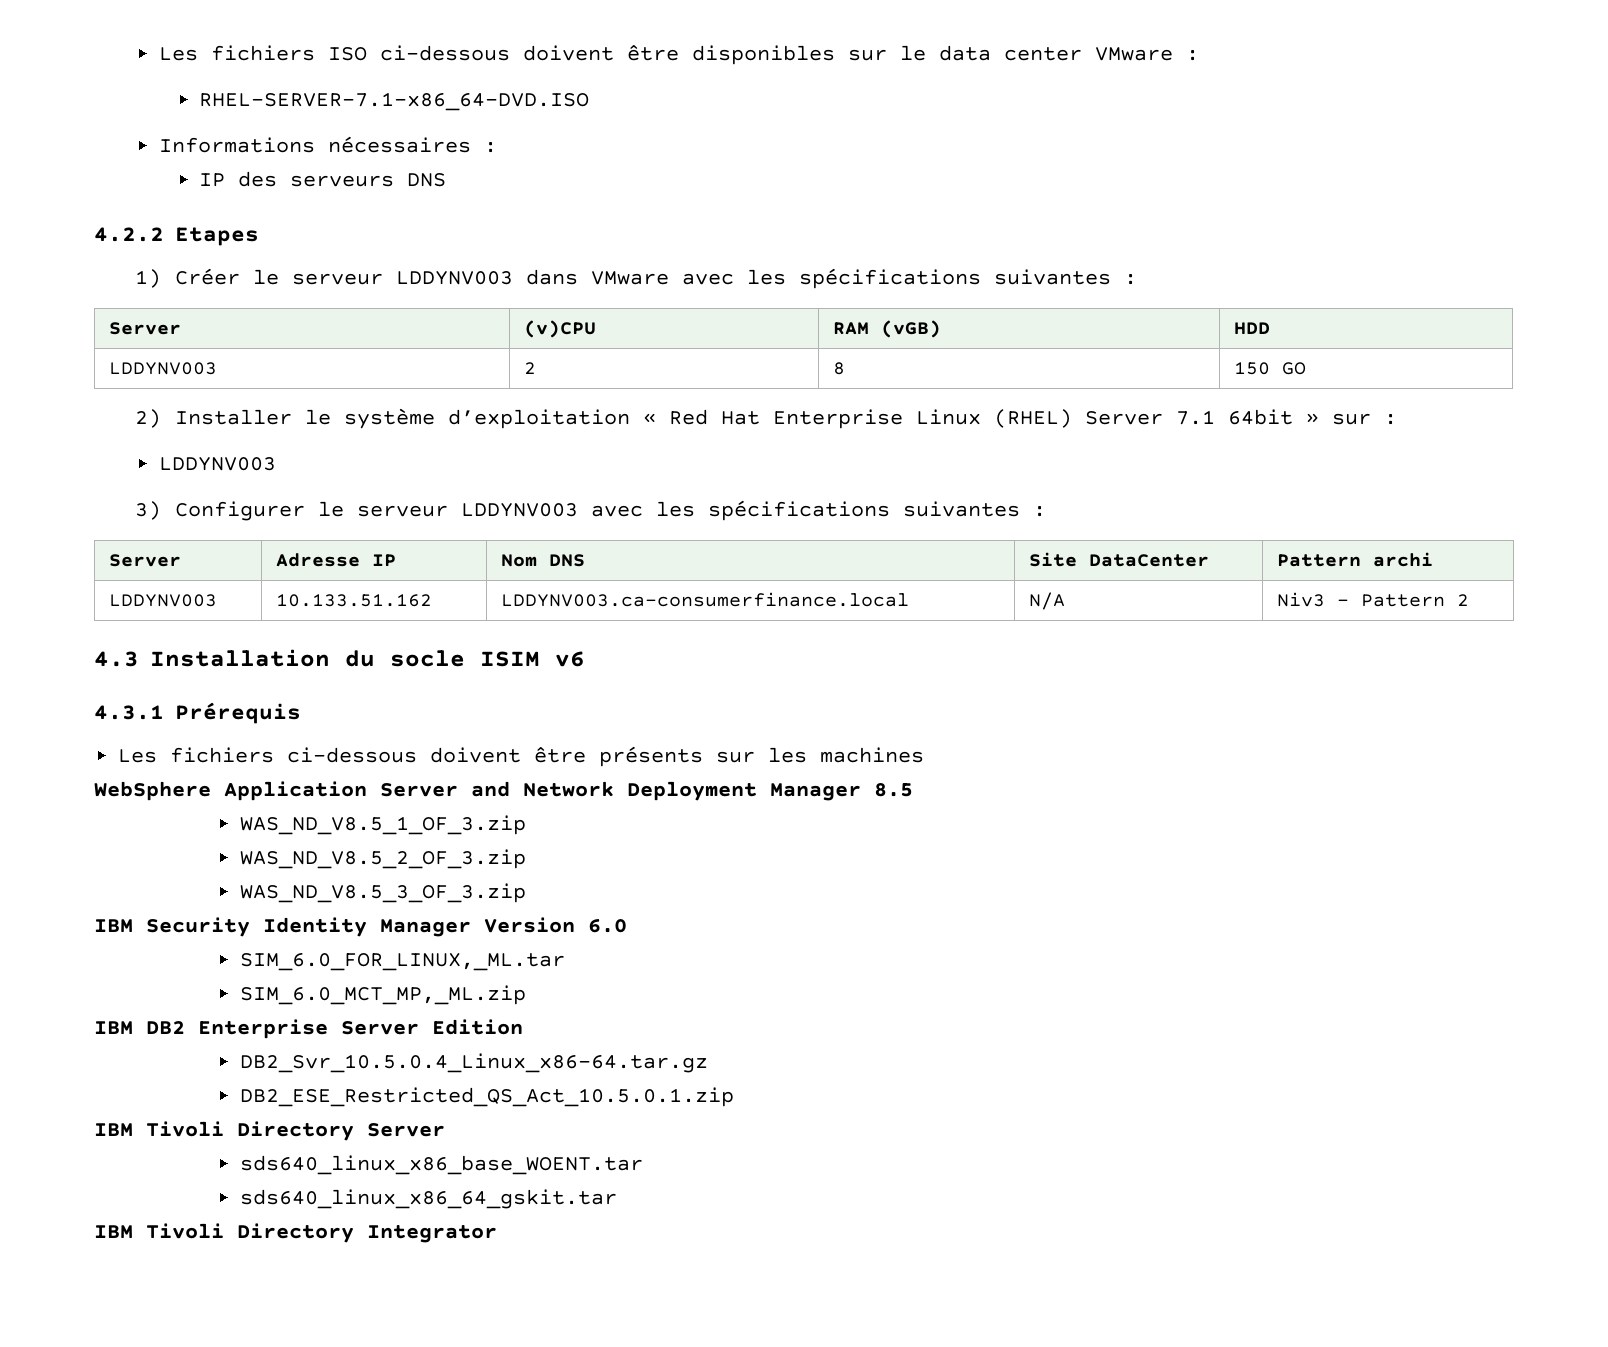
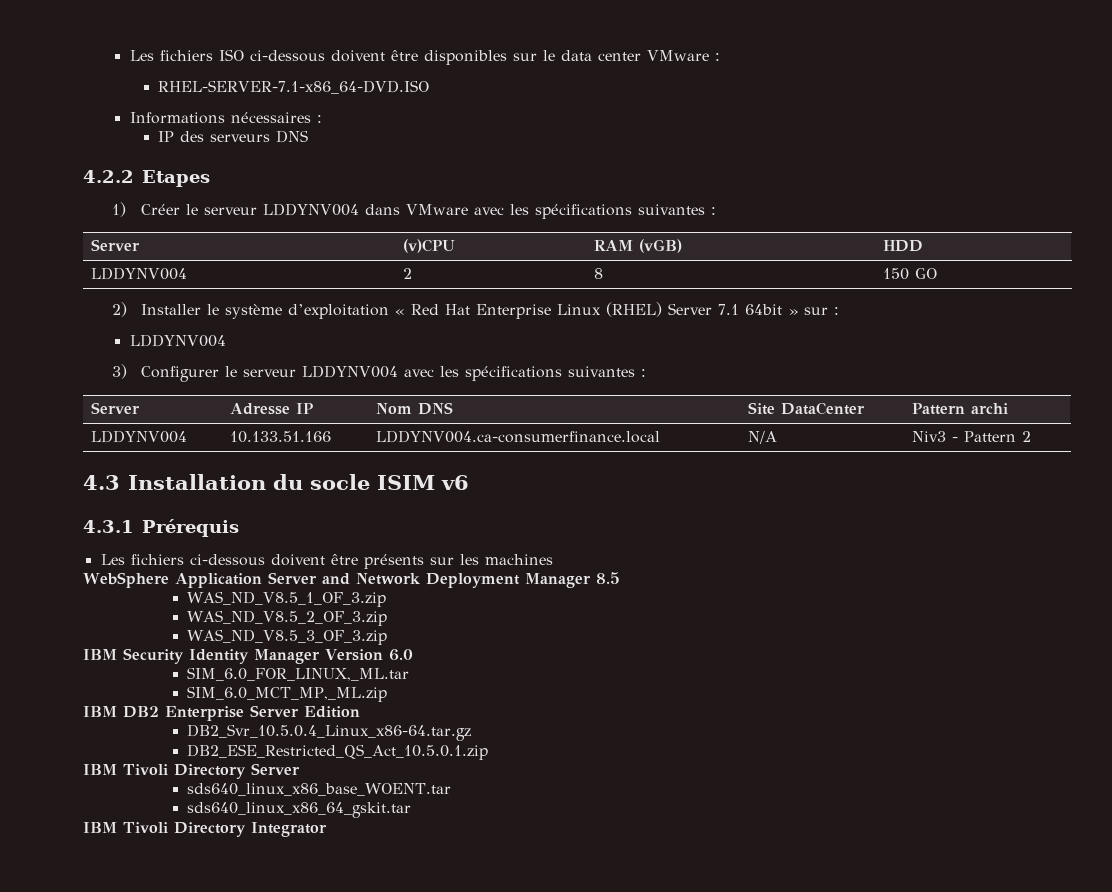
[396,271,514,285] LDDYNV003 -> [262,203,359,216] LDDYNV004
[109,362,218,375] LDDYNV003 -> [90,267,187,280] LDDYNV004
[158,457,276,471] LDDYNV003 -> [129,334,226,347] LDDYNV004
[461,503,579,517] LDDYNV003 -> [301,365,398,378] LDDYNV004
[109,594,218,607] [276,594,433,607] [501,592,910,607] LDDYNV003 | 10.133.51.162 | LDDYNV003.ca-consumerfinance.local -> [90,430,187,443] [229,431,331,443] [375,430,660,443] LDDYNV004 | 10.133.51.166 | LDDYNV004.ca-consumerfinance.local

